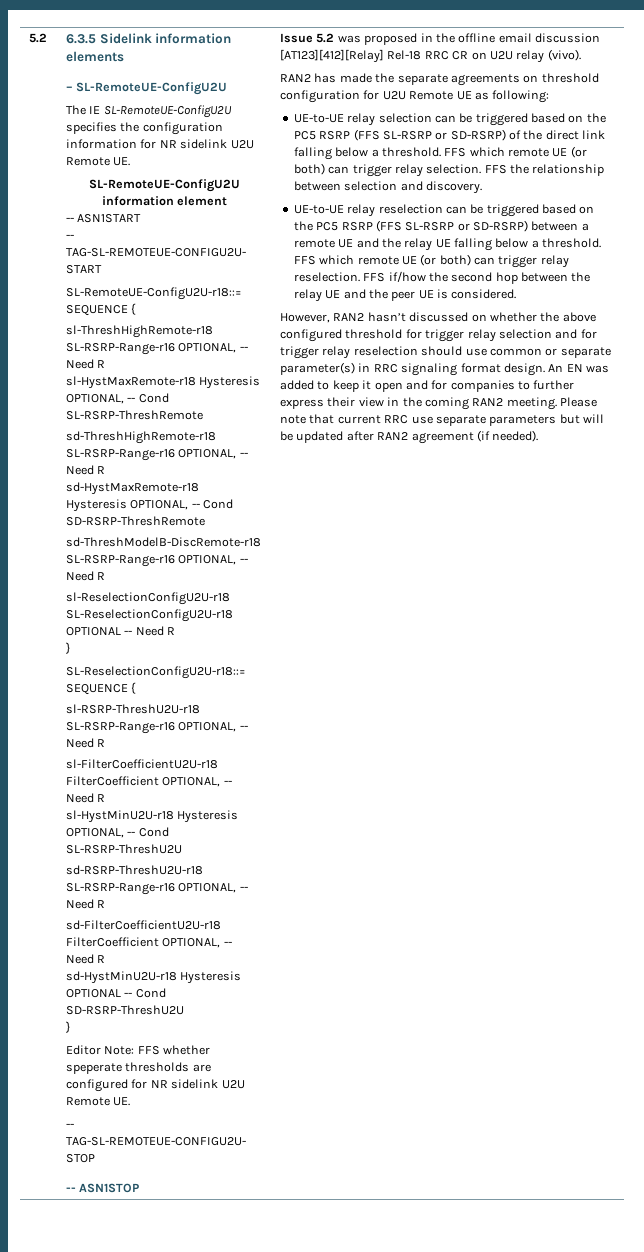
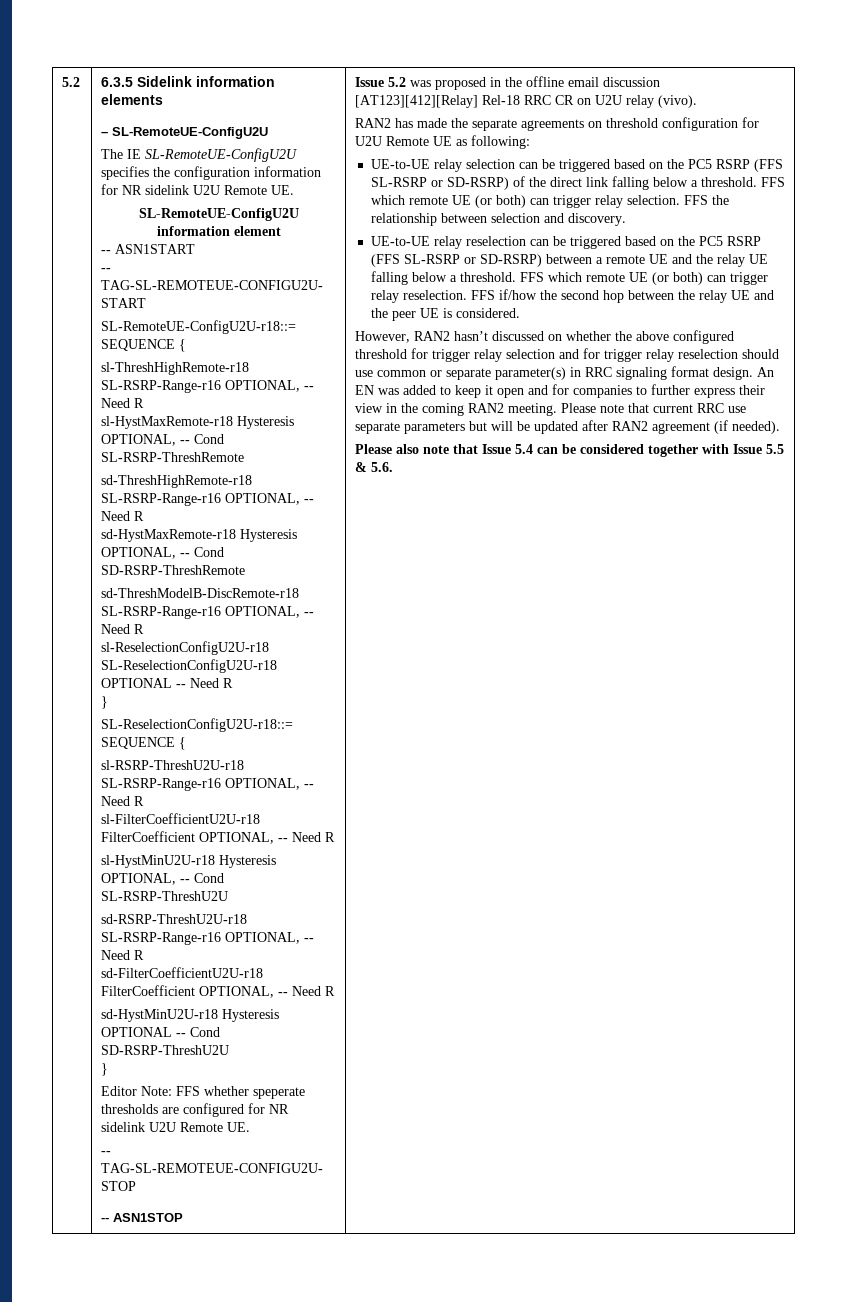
(539, 436) none -> [355,444,785,457] [355,462,394,472] // Please also note that Issue 5.4 can be considered together with Issue 5.5 & 5.6.

